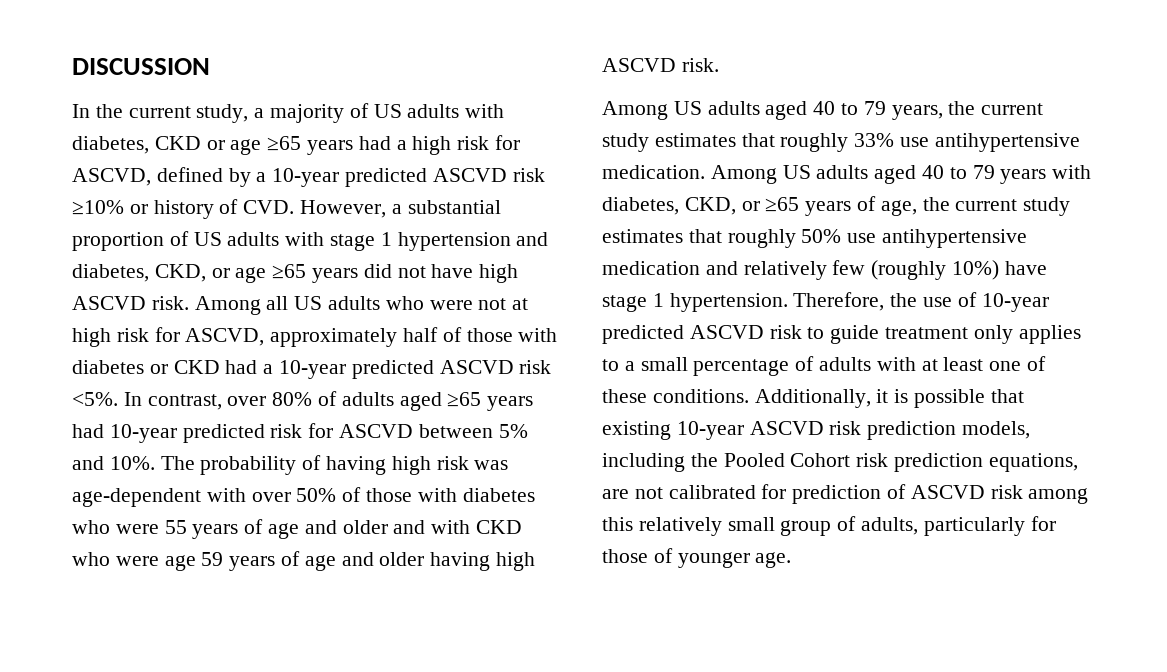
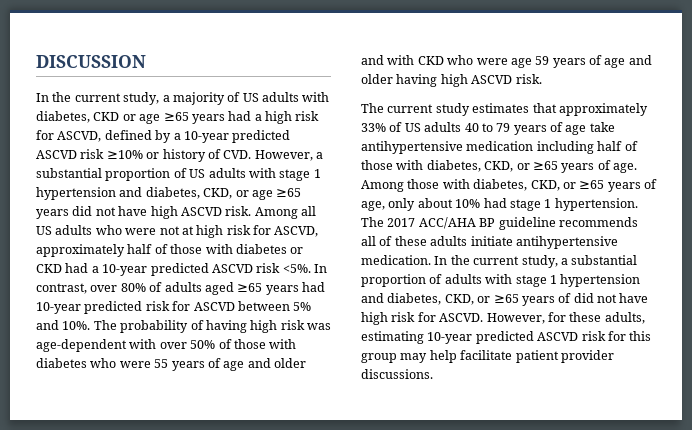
[602,101,1044,120] [602,133,1080,152] [602,165,917,184] Among US adults aged 40 to 79 years, the current study estimates that roughly 33% use antihypertensive medication. Among US adults aged -> [361,103,648,116] [361,122,462,132] The current study estimates that approximately 33% of US adults
(1047, 176) none -> [550,122,615,135] [361,141,638,154] [361,160,637,173] [361,179,440,192] of age take antihypertensive medication including half of those with diabetes, CKD, or ≥65 years of age. Among those
[922,197,1071,216] [602,229,1028,248] [602,260,1047,280] [602,292,1049,312] [602,325,1081,344] [602,356,1047,376] [602,389,1024,408] [602,421,1031,440] [602,453,1078,472] [602,484,1089,504] [602,516,1056,536] [602,548,792,568] the current study estimates that roughly 50% use antihypertensive medication and relatively few (roughly 10%) have stage 1 hypertension. Therefore, the use of 10-year predicted ASCVD risk to guide treatment only applies to a small percentage of adults with at least one of these conditions. Additionally, it is possible that existing 10-year ASCVD risk prediction models, including the Pooled Cohort risk prediction equations, are not calibrated for prediction of ASCVD risk among this relatively small group of adults, particularly for those of younger age. -> [388,198,638,211] [361,217,638,230] [361,236,618,249] [361,255,638,268] [361,274,641,287] [361,293,649,306] [361,312,645,325] [361,331,652,344] [361,350,614,363] [361,369,433,379] only about 10% had stage 1 hypertension. The 2017 ACC/AHA BP guideline recommends all of these adults initiate antihypertensive medication. In the current study, a substantial proportion of adults with stage 1 hypertension and diabetes, CKD, or ≥65 years of did not have high risk for ASCVD. However, for these adults, estimating 10-year predicted ASCVD risk for this group may help facilitate patient provider discussions.

